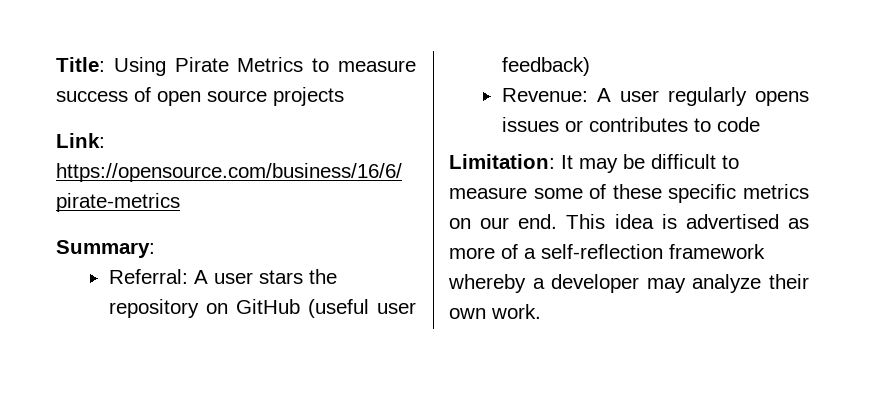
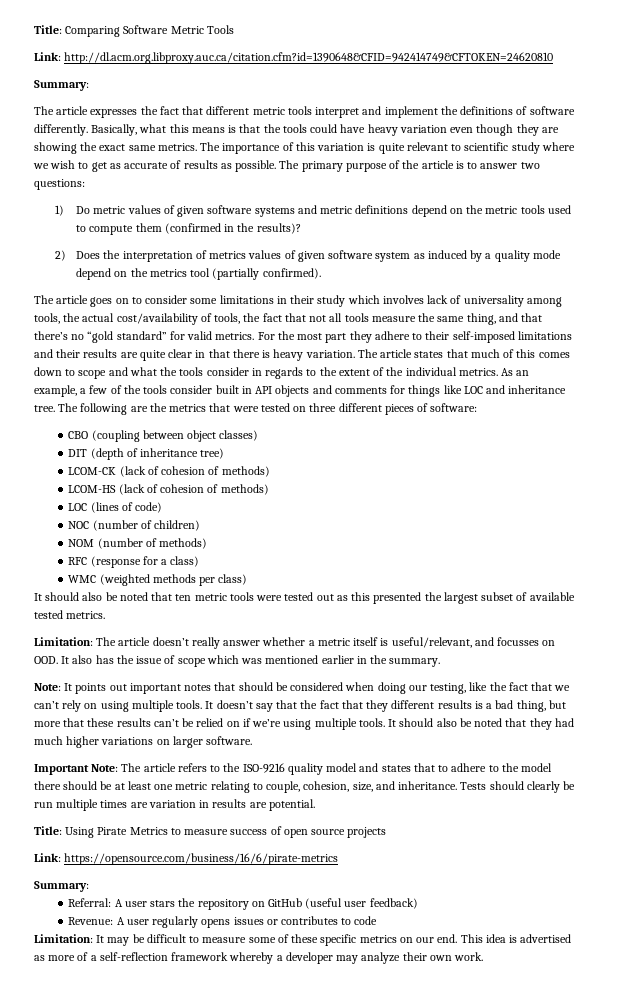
[56,57,105,72] Title: -> [34,25,234,37] [34,52,554,64] [34,80,89,91] [34,106,575,118] [34,124,559,136] [34,142,575,154] [33,160,540,172] [34,179,85,190] [55,205,571,217] [76,223,301,235] [55,250,561,262] [76,268,321,280] [34,295,562,307] [34,313,543,325] [34,331,572,343] [34,349,570,361] [34,367,530,379] [34,385,567,397] [34,403,478,415] [68,430,259,442] [68,448,225,460] [68,466,270,477] [68,484,269,495] [68,502,163,513] [68,520,201,531] [68,538,208,549] [68,556,200,568] [68,574,248,586] [34,592,575,604] [34,610,106,619] [34,637,556,649] [34,655,441,667] [34,682,571,694] [34,700,566,712] [34,718,574,730] [34,736,253,748] [34,763,553,775] [34,781,576,793] [34,799,315,811] [34,826,62,835] Title: Comparing Software Metric Tools // Link: http://dl.acm.org.libproxy.auc.ca/citation.cfm?id=1390648&CFID=942414749&CFTOKEN=24620810 // Summary: // The article expresses the fact that different metric tools interpret and implement the definitions of software differently. Basically, what this means is that the tools could have heavy variation even though they are showing the exact same metrics. The importance of this variation is quite relevant to scientific study where we wish to get as accurate of results as possible. The primary purpose of the article is to answer two questions: // 1) Do metric values of given software systems and metric definitions depend on the metric tools used to compute them (confirmed in the results)? // 2) Does the interpretation of metrics values of given software system as induced by a quality mode depend on the metrics tool (partially confirmed). // The article goes on to consider some limitations in their study which involves lack of universality among tools, the actual cost/availability of tools, the fact that not all tools measure the same thing, and that there’s no “gold standard” for valid metrics. For the most part they adhere to their self-imposed limitations and their results are quite clear in that there is heavy variation. The article states that much of this comes down to scope and what the tools consider in regards to the extent of the individual metrics. As an example, a few of the tools consider built in API objects and comments for things like LOC and inheritance tree. The following are the metrics that were tested on three different pieces of software: // CBO (coupling between object classes) // DIT (depth of inheritance tree) // LCOM-CK (lack of cohesion of methods) // LCOM-HS (lack of cohesion of methods) // LOC (lines of code) // NOC (number of children) // NOM (number of methods) // RFC (response for a class) // WMC (weighted methods per class) // It should also be noted that ten metric tools were tested out as this presented the largest subset of available tested metrics. // Limitation: The article doesn’t really answer whether a metric itself is useful/relevant, and focusses on OOD. It also has the issue of scope which was mentioned earlier in the summary. // Note: It points out important notes that should be considered when doing our testing, like the fact that we can’t rely on using multiple tools. It doesn’t say that the fact that they different results is a bad thing, but more that these results can’t be relied on if we’re using multiple tools. It should also be noted that they had much higher variations on larger software. // Important Note: The article refers to the ISO-9216 quality model and states that to adhere to the model there should be at least one metric relating to couple, cohesion, size, and inheritance. Tests should clearly be run multiple times are variation in results are potential. // Title:

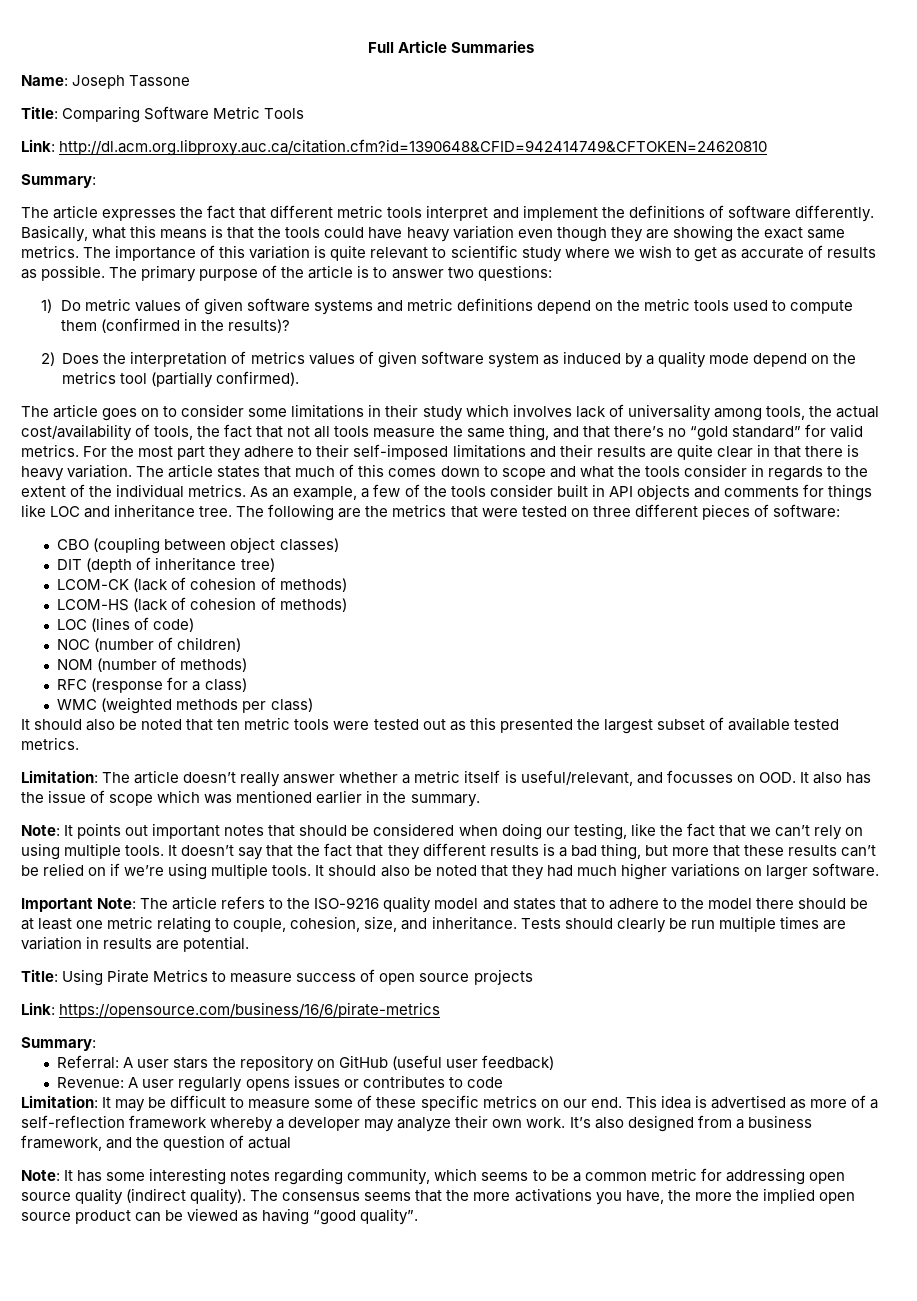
(34, 29) none -> [367,40,535,53] [21,75,191,89] Full Article Summaries // Name: Joseph Tassone //
(484, 956) none -> [569,1115,812,1132] [21,1135,292,1151] [21,1168,845,1185] [21,1188,855,1205] [21,1208,419,1225] It’s also designed from a business framework, and the question of actual // Note: It has some interesting notes regarding community, which seems to be a common metric for addressing open source quality (indirect quality). The consensus seems that the more activations you have, the more the implied open source product can be viewed as having “good quality”.

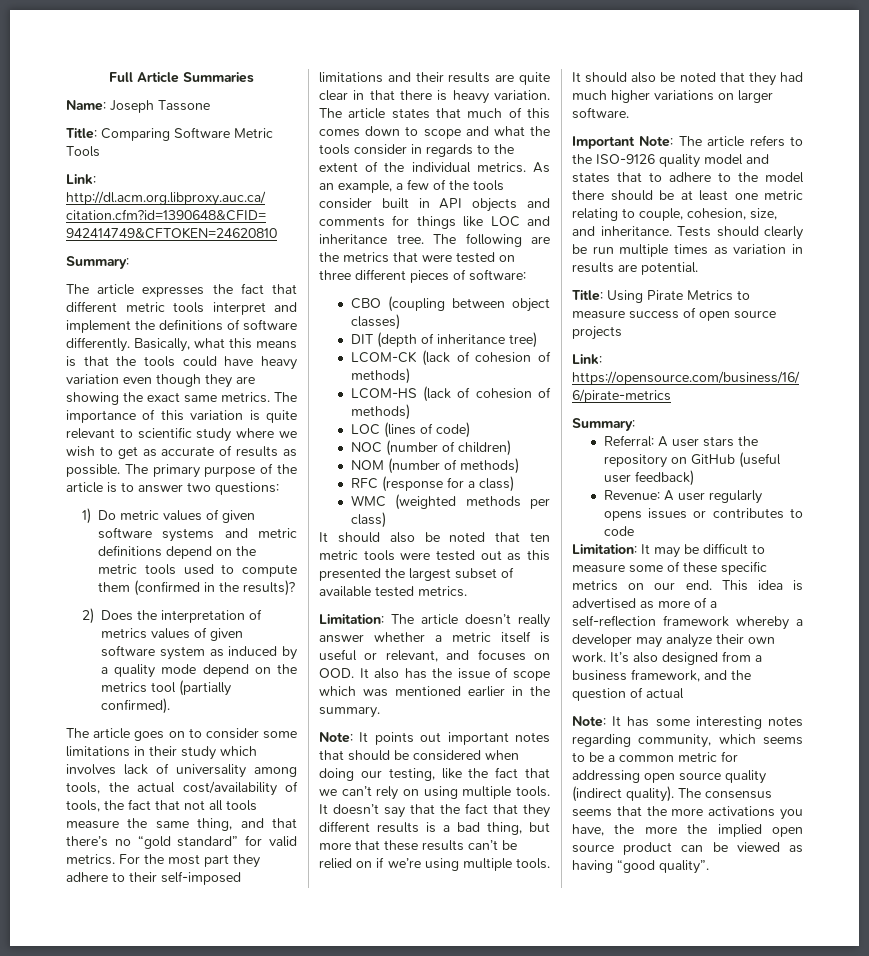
[520,770,733,786] useful/relevant, and focusses -> [319,649,526,662] useful or relevant, and focuses
[314,897,380,910] ISO-9216 -> [596,154,655,164] ISO-9126
[822,920,846,930] are -> [713,247,728,255] as

